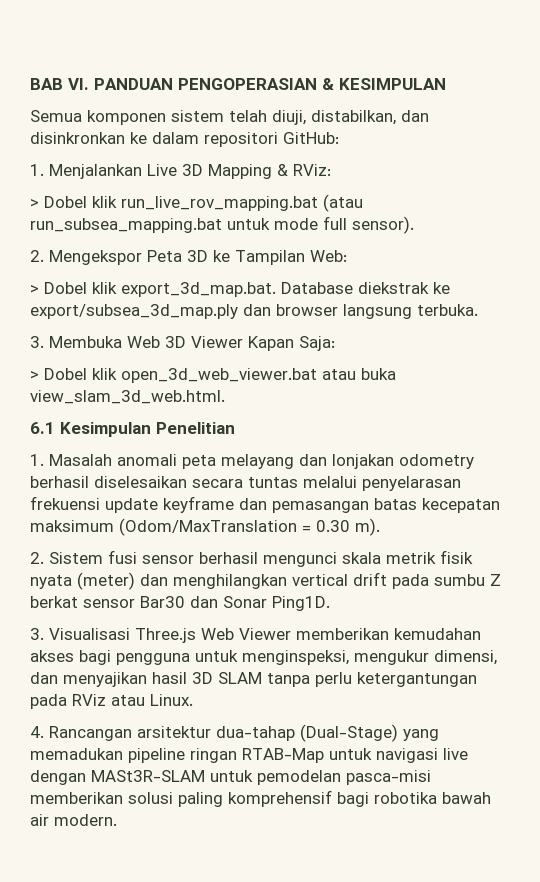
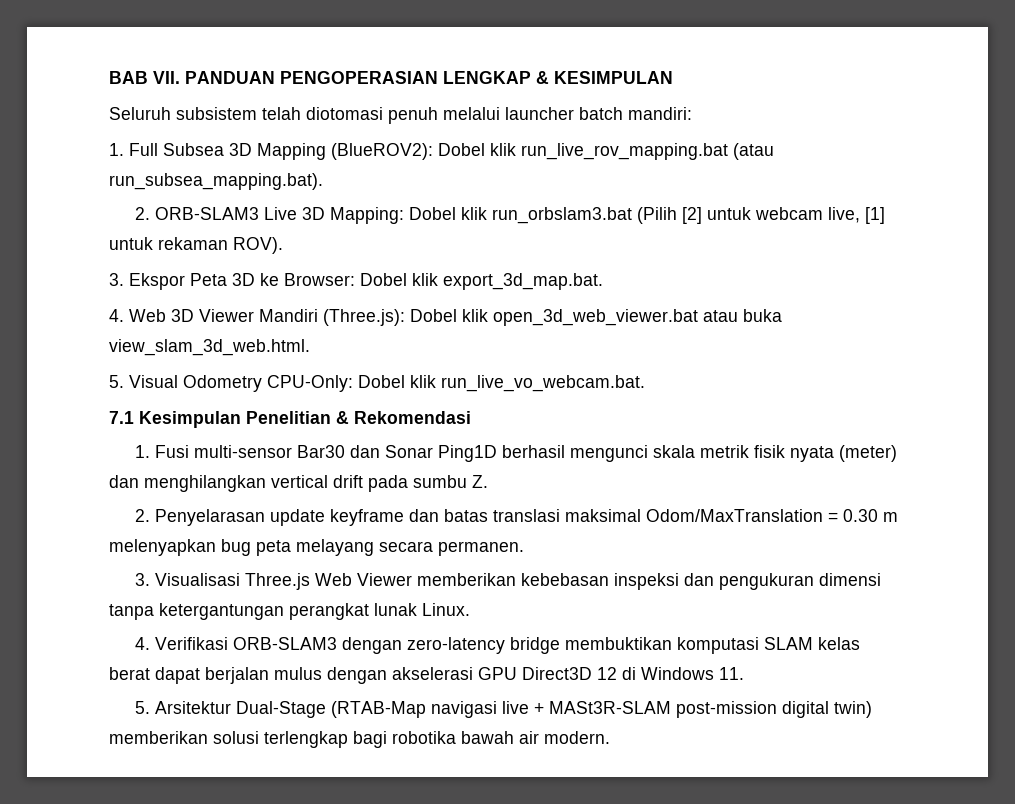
[68,78,89,90] VI. -> [153,71,180,84] VII.
(317, 84) none -> [443,71,531,84] LENGKAP
[30,110,429,125] [30,132,339,147] [30,164,331,179] [30,194,363,212] [30,216,414,234] [30,250,347,265] [30,282,450,297] [30,304,478,319] [30,336,335,351] [30,371,39,380] Semua komponen sistem telah diuji, distabilkan, dan disinkronkan ke dalam repositori GitHub: // 1. Menjalankan Live 3D Mapping & RViz: // > Dobel klik run_live_rov_mapping.bat (atau run_subsea_mapping.bat untuk mode full sensor). // 2. Mengekspor Peta 3D ke Tampilan Web: // > Dobel klik export_3d_map.bat. Database diekstrak ke export/subsea_3d_map.ply dan browser langsung terbuka. // 3. Membuka Web 3D Viewer Kapan Saja: // > -> [109,107,692,124] [109,143,774,160] [109,173,323,190] [134,207,885,224] [109,237,283,254] [109,273,603,290] [109,309,405,326] Seluruh subsistem telah diotomasi penuh melalui launcher batch mandiri: // 1. Full Subsea 3D Mapping (BlueROV2): Dobel klik run_live_rov_mapping.bat (atau run_subsea_mapping.bat). // 2. ORB-SLAM3 Live 3D Mapping: Dobel klik run_orbslam3.bat (Pilih [2] untuk webcam live, [1] untuk rekaman ROV). // 3. Ekspor Peta 3D ke Browser: Dobel klik export_3d_map.bat. // 4. Web 3D Viewer Mandiri (Three.js):
[30,422,55,434] 6.1 -> [109,375,645,392] [109,411,134,424] 5. Visual Odometry CPU-Only: Dobel klik run_live_vo_webcam.bat. // 7.1
[30,454,474,469] [30,476,461,491] [30,496,500,513] [30,518,380,536] [30,550,194,564] // 1. Masalah anomali peta melayang dan lonjakan odometry berhasil diselesaikan secara tuntas melalui penyelarasan frekuensi update keyframe dan pemasangan batas kecepatan maksimum (Odom/MaxTranslation = 0.30 m). // 2. Sistem fusi sensor -> [336,411,471,424] [134,445,497,462] & Rekomendasi // 1. Fusi multi-sensor Bar30 dan Sonar Ping1D
[490,574,501,586] [30,596,330,611] Z berkat sensor Bar30 dan Sonar Ping1D. -> [472,475,488,488] [134,509,898,526] [109,539,524,556] Z. // 2. Penyelarasan update keyframe dan batas translasi maksimal Odom/MaxTranslation = 0.30 m melenyapkan bug peta melayang secara permanen.
[394,628,481,640] [30,650,497,665] [30,672,477,687] [30,694,193,709] [30,724,439,742] [30,748,468,763] [30,770,431,785] [30,790,332,807] kemudahan akses bagi pengguna untuk menginspeksi, mengukur dimensi, dan menyajikan hasil 3D SLAM tanpa perlu ketergantungan pada RViz atau Linux. // 4. Rancangan arsitektur dua-tahap (Dual-Stage) yang memadukan pipeline ringan RTAB-Map untuk navigasi live dengan MASt3R-SLAM untuk pemodelan pasca-misi memberikan solusi paling komprehensif -> [520,573,881,590] [109,603,470,620] [134,637,860,654] [109,667,744,684] [134,701,872,718] [109,731,348,748] kebebasan inspeksi dan pengukuran dimensi tanpa ketergantungan perangkat lunak Linux. // 4. Verifikasi ORB-SLAM3 dengan zero-latency bridge membuktikan komputasi SLAM kelas berat dapat berjalan mulus dengan akselerasi GPU Direct3D 12 di Windows 11. // 5. Arsitektur Dual-Stage (RTAB-Map navigasi live + MASt3R-SLAM post-mission digital twin) memberikan solusi terlengkap

